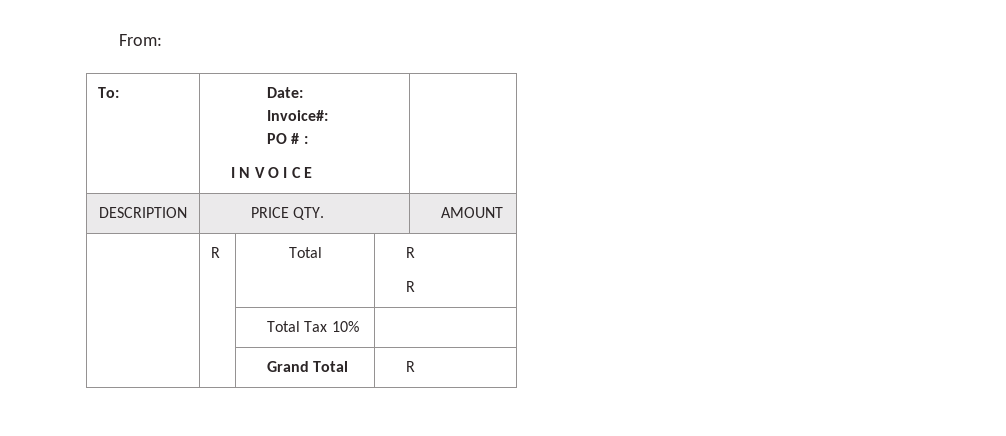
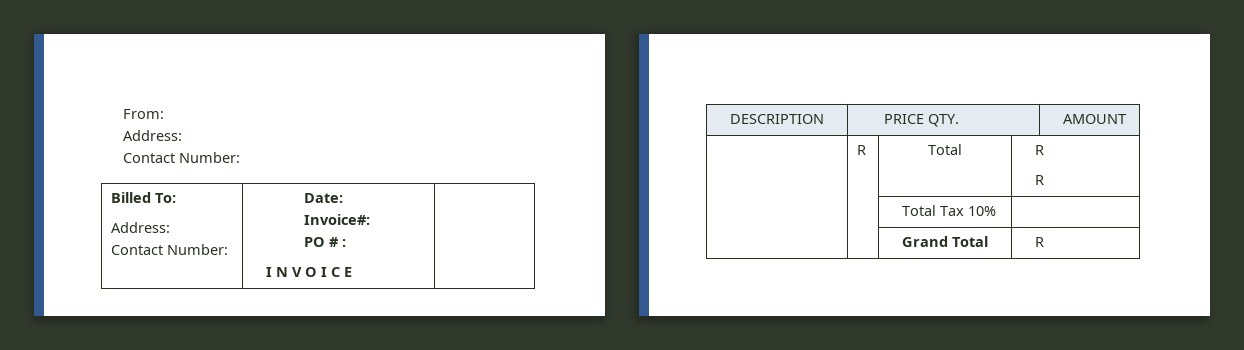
[98,87,120,98] // To: -> [123,130,183,141] [123,152,241,163] [111,192,177,203] [111,222,171,233] [111,244,229,255] // Address: // Contact Number: // Billed To: // Address: // Contact Number:

